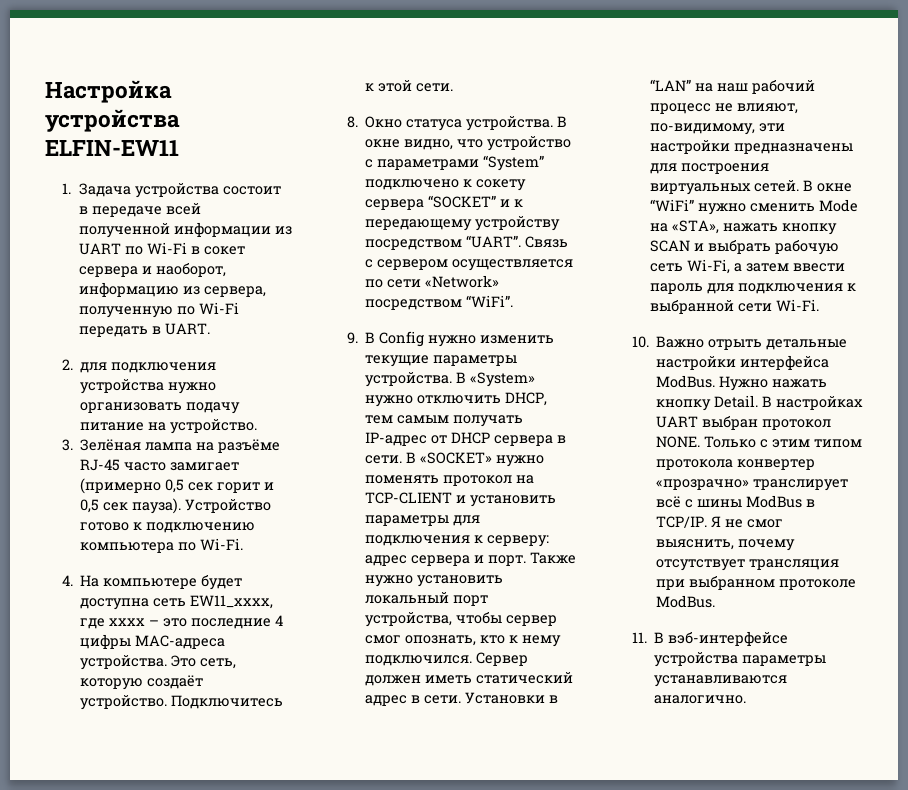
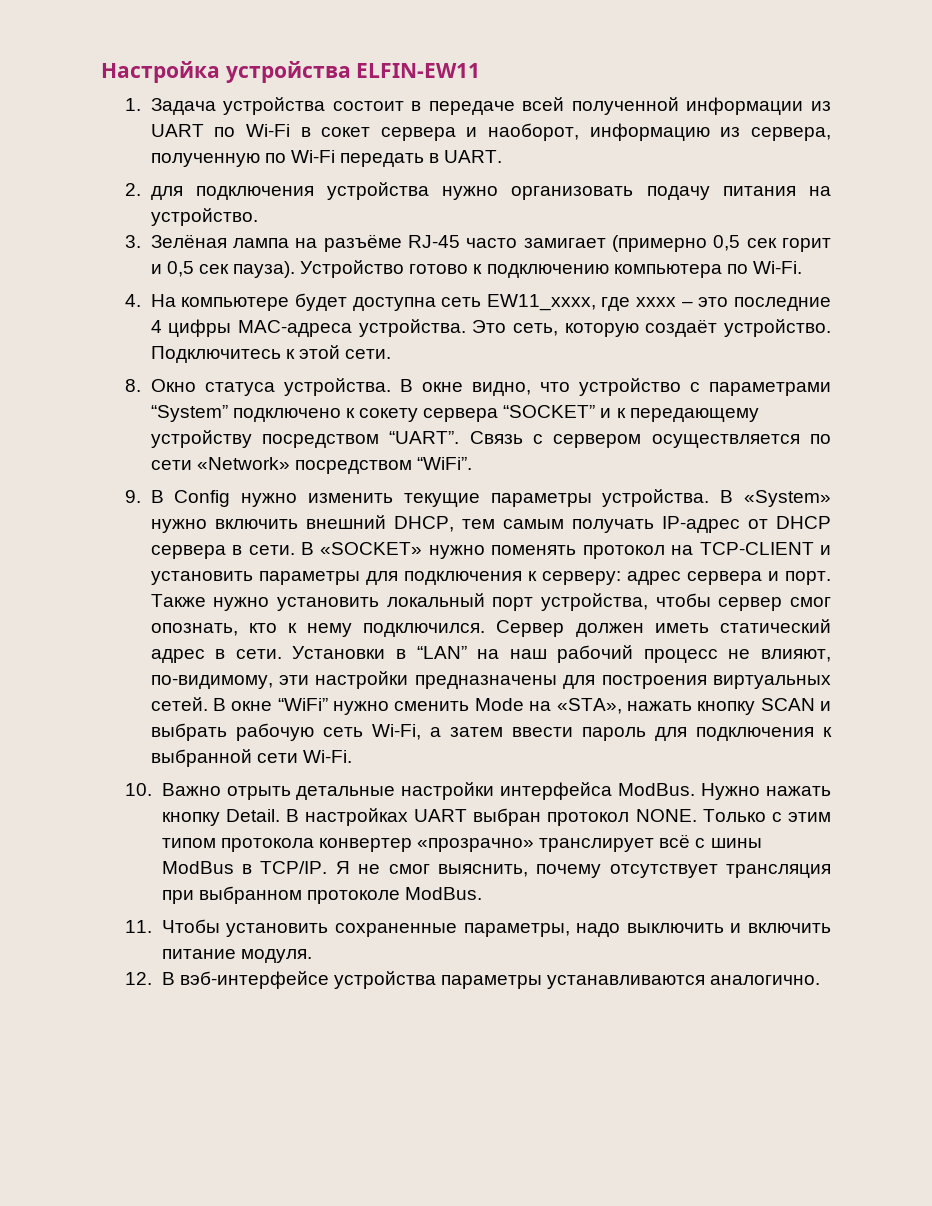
[80,422,145,431] питание -> [722,186,796,196] питания
[417,395,502,404] отключить -> [214,515,386,529] включить внешний
(648, 637) none -> [161,919,831,937] [161,949,312,963] [125,972,153,985] Чтобы установить сохраненные параметры, надо выключить и включить питание модуля. // 12.

